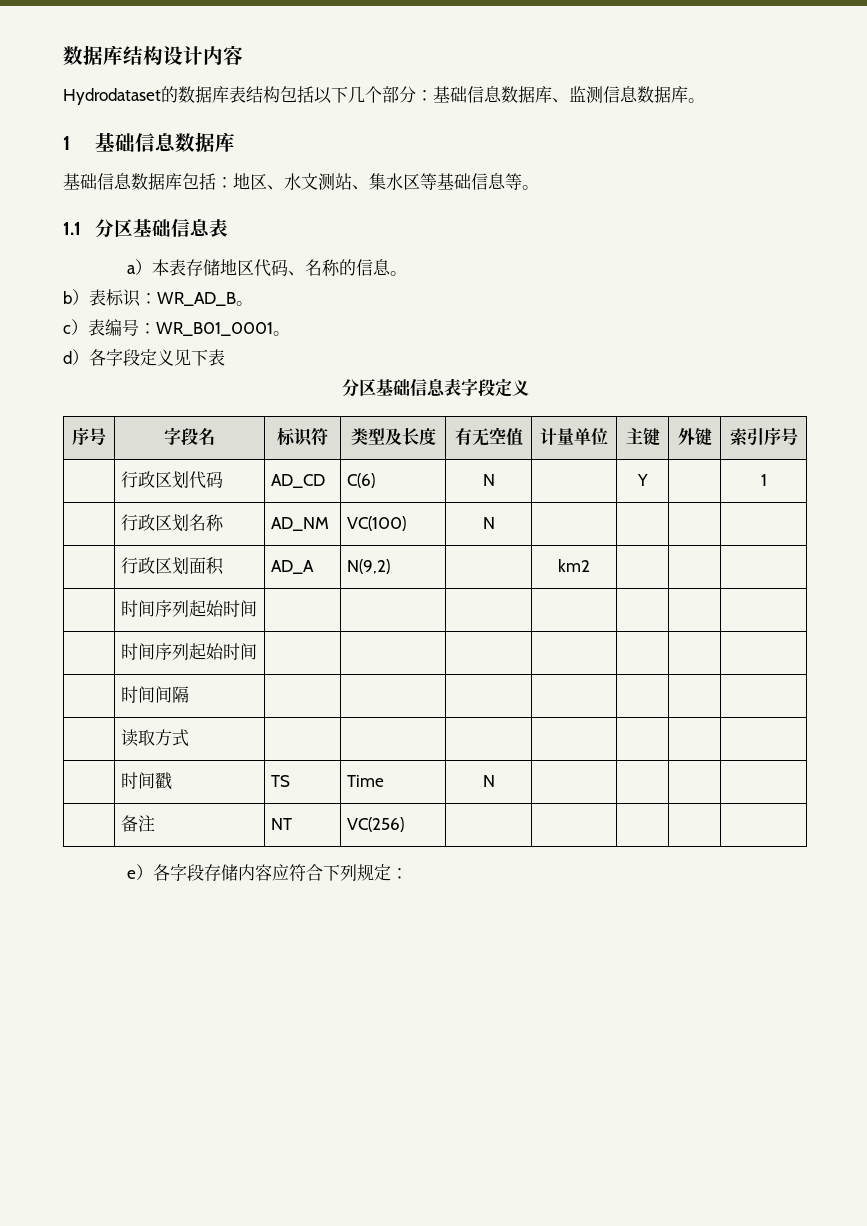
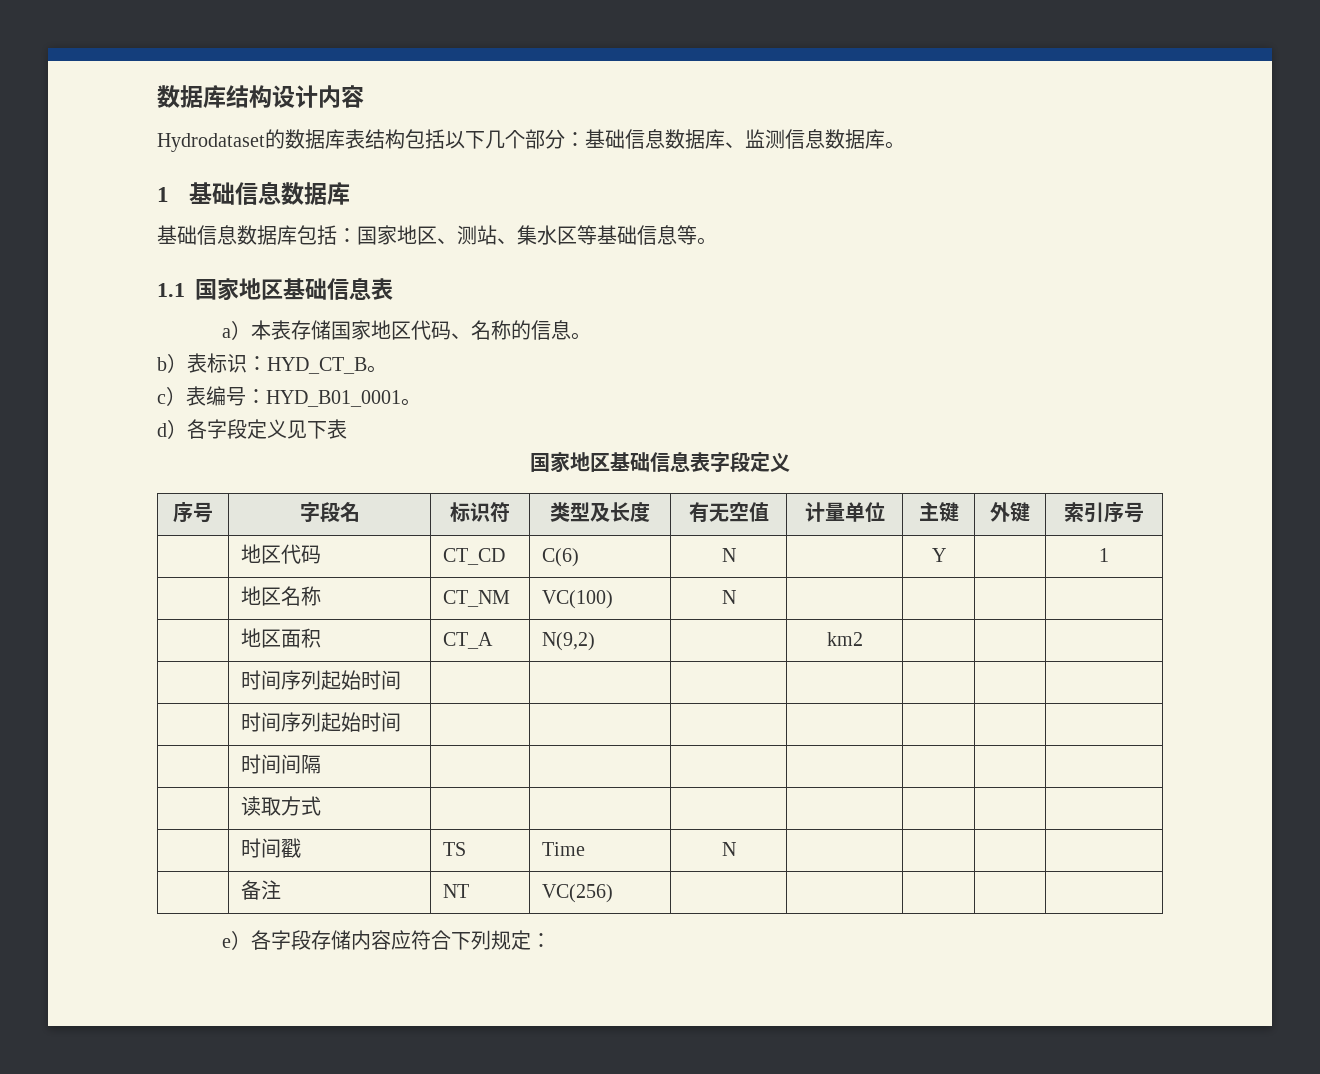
[233,173,318,190] 地区、水文 -> [357,225,457,245] 国家地区、
[95,219,115,238] 分 -> [195,278,261,300] 国家地
(221, 267) none -> [330,320,371,340] 国家
[157,292,236,306] WR_AD_B -> [267,357,367,374] HYD_CT_B
[156,322,273,336] WR_B01_0001 -> [266,390,401,407] HYD_B01_0001
[341,379,359,397] 分 -> [530,452,590,472] 国家地
[120,471,189,489] 行政区划 -> [241,544,282,564] 地区
[270,474,325,488] AD_CD -> [443,548,506,565] CT_CD
[120,514,189,532] 行政区划 -> [241,586,282,606] 地区
[270,517,329,531] AD_NM -> [443,590,511,607] CT_NM
[120,557,189,575] 行政区划 -> [241,628,282,648] 地区
[270,560,314,574] AD_A -> [443,632,494,649] CT_A

